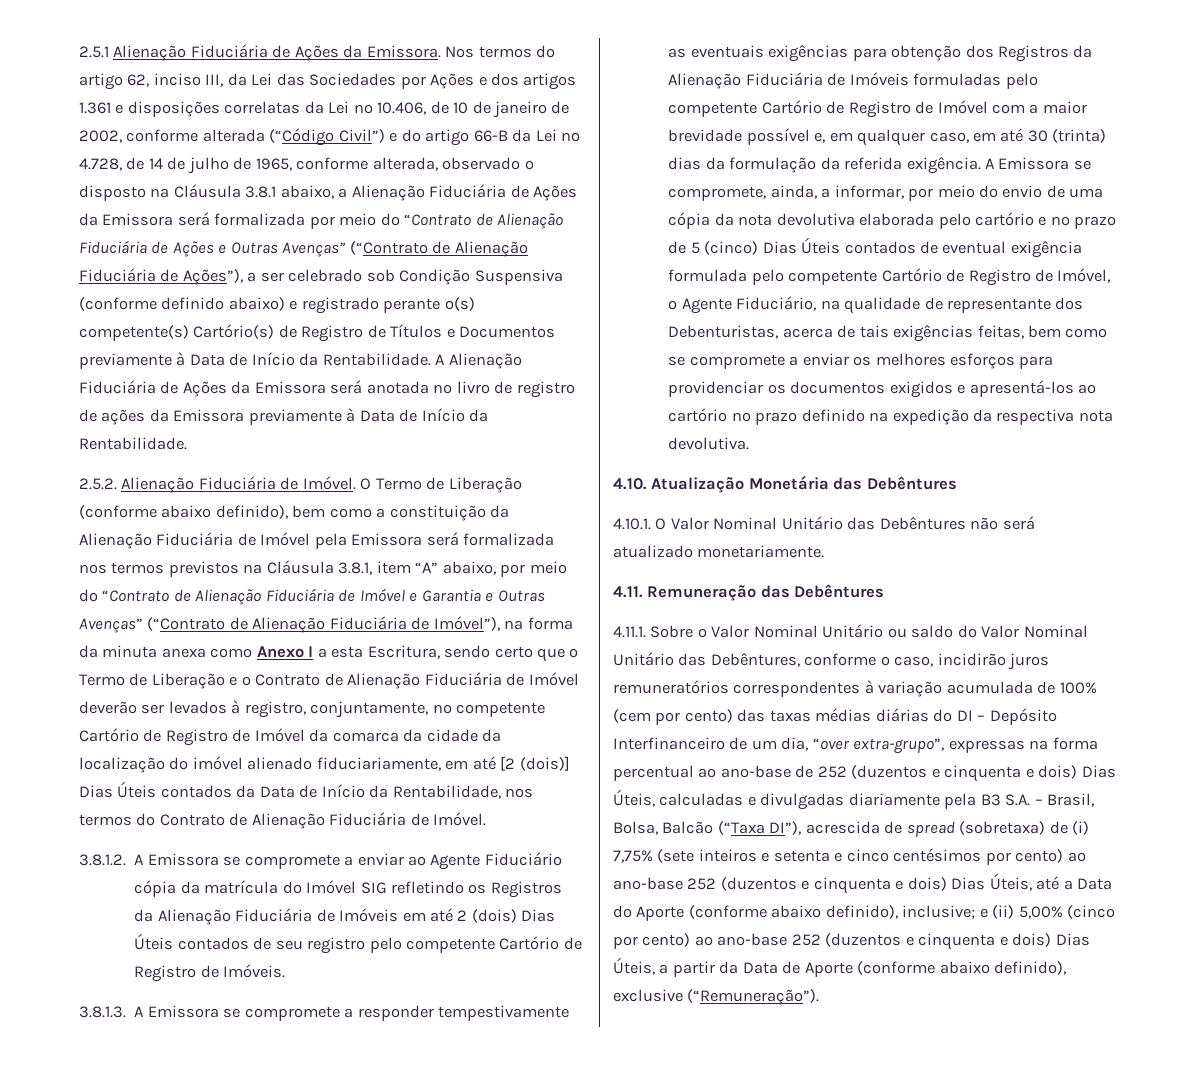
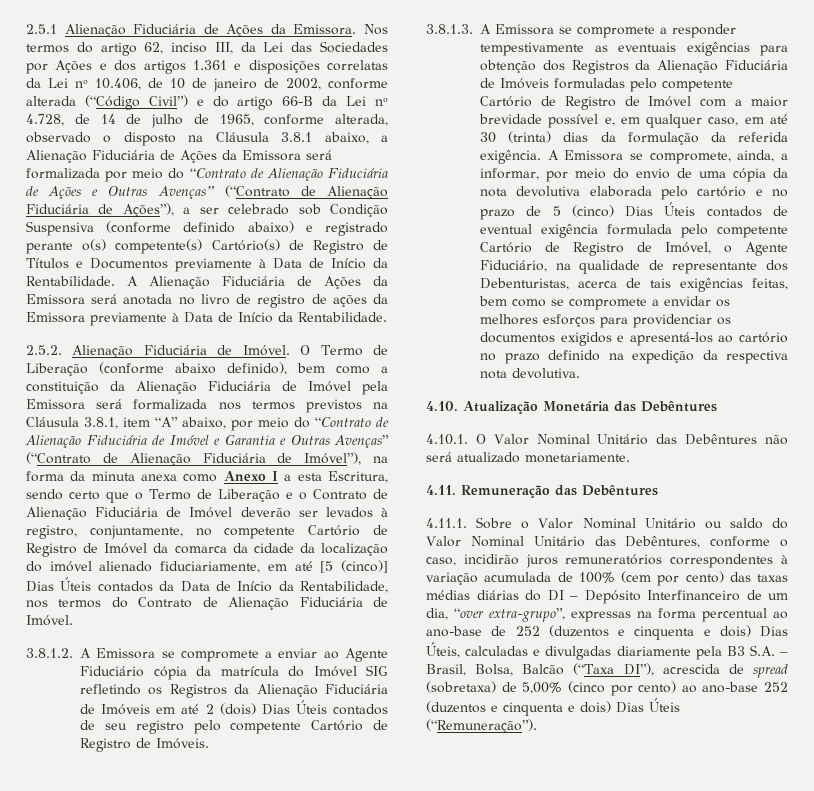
[500,756,570,771] [2 (dois)] -> [320,560,389,573] [5 (cinco)]
[802,353,849,366] enviar -> [664,296,711,306] envidar
[1072,821,1090,835] [613,848,1086,865] [613,873,1113,894] [613,905,1015,921] (i) 7,75% (sete inteiros e setenta e cinco centésimos por cento) ao ano-base 252 (duzentos e cinquenta e dois) Dias Úteis, até a Data do Aporte (conforme abaixo definido), inclusive; e (ii) -> (517, 687) none
[613,957,1067,977] [613,989,683,1002] Úteis, a partir da Data de Aporte (conforme abaixo definido), exclusive -> [649,698,680,712] Úteis

